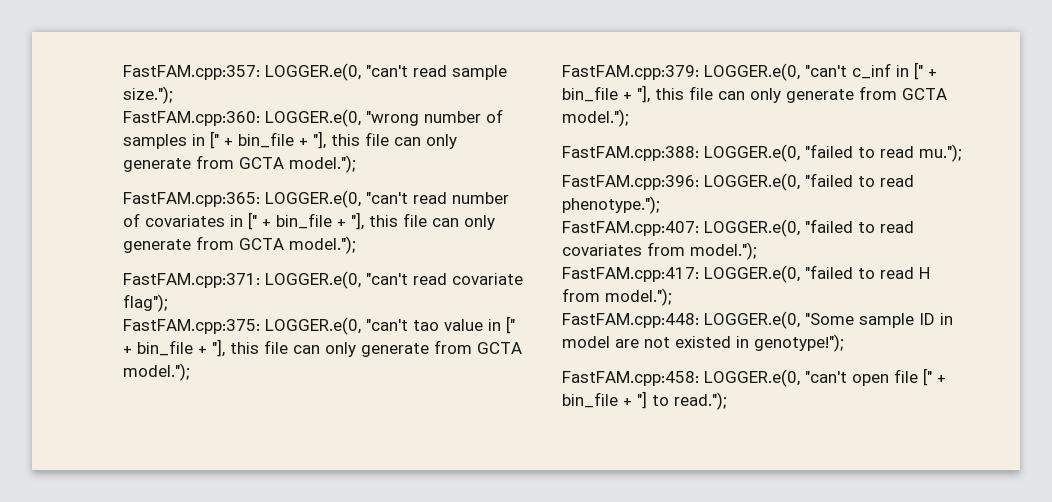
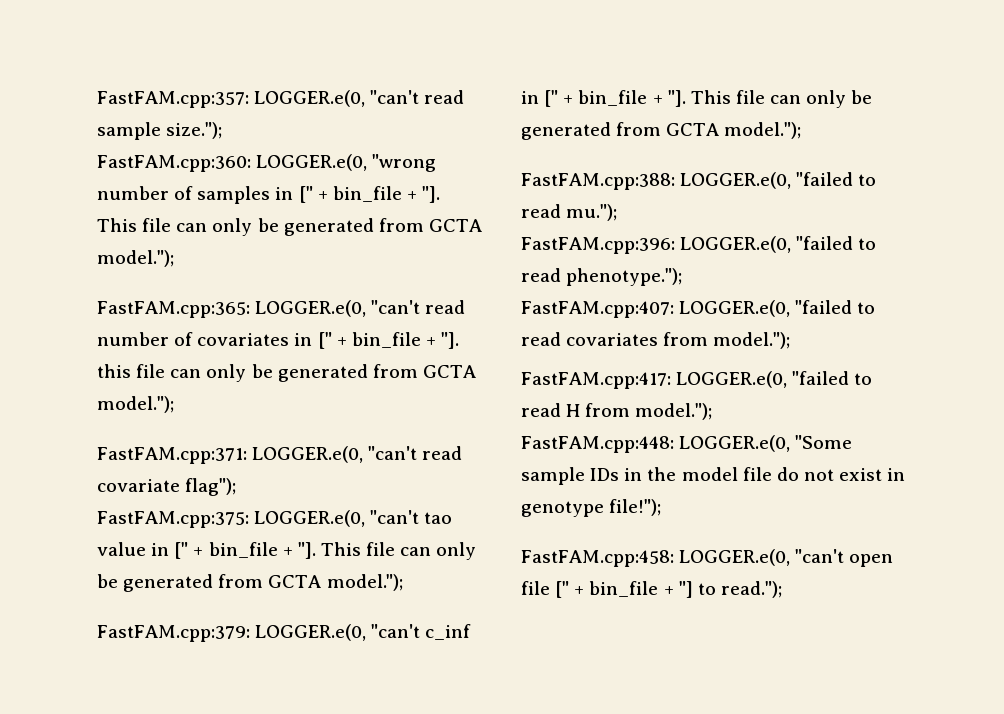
[313,131,457,149] [123,158,191,172] "], this file can only generate -> [422,186,441,203] [97,218,374,236] "]. This file can only be generated
[351,212,495,230] [123,239,191,253] "], this file can only generate -> [441,332,460,349] [97,364,368,382] "]. this file can only be generated
[212,339,429,357] "], this file can only generate -> [297,542,477,560] [97,574,214,592] "]. This file can only be generated
[637,85,854,103] "], this file can only generate -> [667,90,873,108] [521,122,611,140] "]. This file can only be generated
[919,313,953,325] [562,334,844,352] ID in model are not existed in genotype!"); -> [590,467,906,481] [521,499,662,517] IDs in the model file do not exist in genotype file!");

